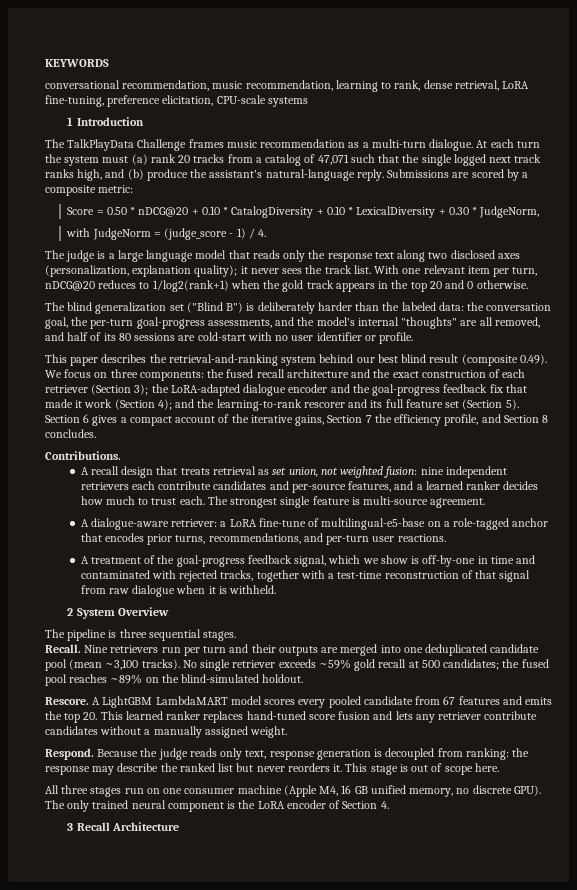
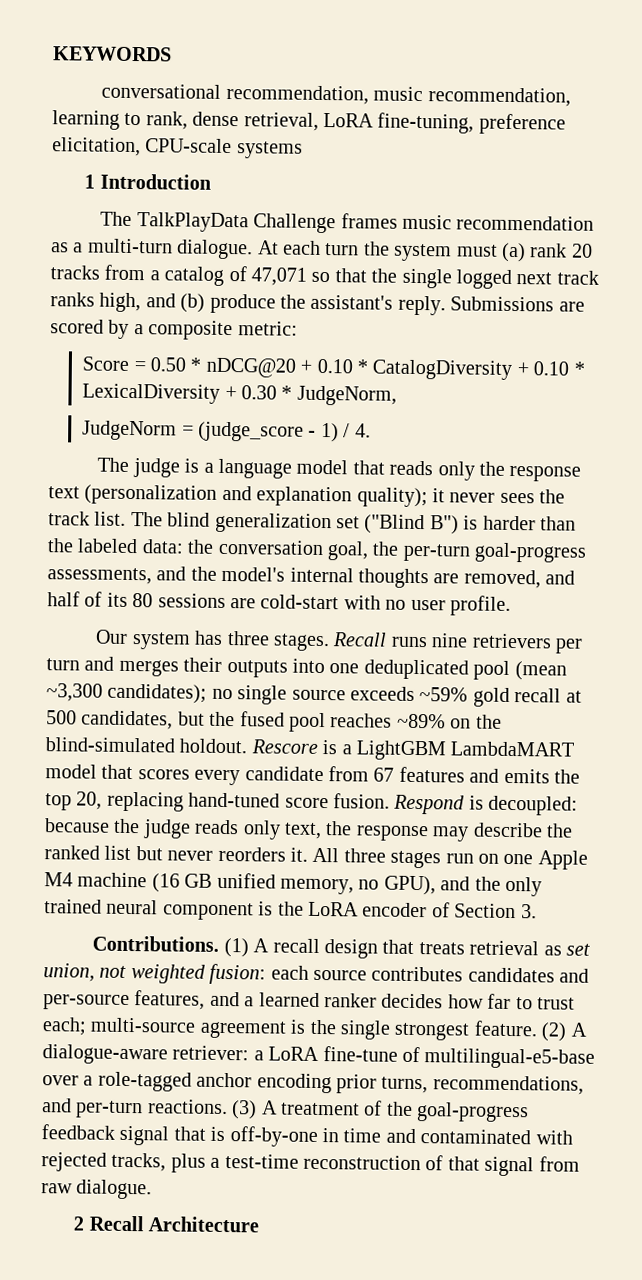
[350,154,375,163] such -> [311,271,331,283] so
[265,169,355,181] natural-language -> (394, 302) none
[66,228,91,237] with -> (397, 395) none
[117,250,144,262] large -> (214, 467) none
[397,250,520,262] [45,265,129,277] along two disclosed axes (personalization, -> [84,484,252,505] (personalization and
[374,265,538,277] [45,280,528,292] With one relevant item per turn, nDCG@20 reduces to 1/log2(rank+1) when the gold track appears in the top 20 and 0 otherwise. // -> (127, 518) none
[257,302,315,314] deliberately -> (479, 522) none
[401,317,493,329] "thoughts" are all -> [358,568,460,589] thoughts are
[316,332,376,341] identifier or -> (446, 605) none
[45,354,547,366] [45,369,526,381] [45,384,527,396] [45,399,519,411] [45,414,549,426] [45,429,96,438] This paper describes the retrieval-and-ranking system behind our best blind result (composite 0.49). We focus on three components: the fused recall architecture and the exact construction of each retriever (Section 3); the LoRA-adapted dialogue encoder and the goal-progress feedback fix that made it work (Section 4); and the learning-to-rank rescorer and its full feature set (Section 5). Section 6 gives a compact account of the iterative gains, Section 7 the efficiency profile, and Section 8 concludes. -> [95,629,583,654] [46,656,567,681] [46,683,582,707] [46,710,502,733] [45,737,575,761] [45,764,580,786] [45,791,579,816] [44,818,573,842] [44,845,588,870] [44,872,542,897] [44,899,537,921] Our system has three stages. Recall runs nine retrievers per turn and merges their outputs into one deduplicated pool (mean ~3,300 candidates); no single source exceeds ~59% gold recall at 500 candidates, but the fused pool reaches ~89% on the blind-simulated holdout. Rescore is a LightGBM LambdaMART model that scores every candidate from 67 features and emits the top 20, replacing hand-tuned score fusion. Respond is decoupled: because the judge reads only text, the response may describe the ranked list but never reorders it. All three stages run on one Apple M4 machine (16 GB unified memory, no GPU), and the only trained neural component is the LoRA encoder of Section 3.
(121, 455) // -> [223,937,249,958] (1)
[420,466,507,478] [80,481,212,490] nine independent retrievers each contribute -> [270,965,464,982] each source contributes
[105,496,135,505] much -> [487,993,512,1010] far
[179,496,486,508] each. The strongest single feature is multi-source agreement. // -> [42,1017,568,1042] each; multi-source agreement is the single strongest feature. (2)
[427,521,441,527] on -> [42,1075,79,1086] over
[80,533,144,542] that encodes -> [256,1073,332,1094] encoding
[372,536,395,542] user -> (144, 1109) none
(446, 538) // -> [231,1100,258,1120] (3)
[294,555,408,567] signal, which we show -> [119,1125,206,1146] signal that
[256,570,325,582] together with -> [170,1153,206,1173] plus
[132,585,277,597] [67,607,169,619] [45,629,237,641] [45,644,540,656] [45,659,549,671] [45,674,304,686] [45,696,553,708] [45,711,538,723] [45,726,288,738] [45,748,530,760] [45,763,499,775] [45,785,541,797] [45,800,389,812] [67,823,74,831] dialogue when it is withheld. // 2 System Overview // The pipeline is three sequential stages. // Recall. Nine retrievers run per turn and their outputs are merged into one deduplicated candidate pool (mean ~3,100 tracks). No single retriever exceeds ~59% gold recall at 500 candidates; the fused pool reaches ~89% on the blind-simulated holdout. // Rescore. A LightGBM LambdaMART model scores every pooled candidate from 67 features and emits the top 20. This learned ranker replaces hand-tuned score fusion and lets any retriever contribute candidates without a manually assigned weight. // Respond. Because the judge reads only text, response generation is decoupled from ranking: the response may describe the ranked list but never reorders it. This stage is out of scope here. // All three stages run on one consumer machine (Apple M4, 16 GB unified memory, no discrete GPU). The only trained neural component is the LoRA encoder of Section 4. // 3 -> [76,1179,153,1200] [73,1216,85,1231] dialogue. // 2

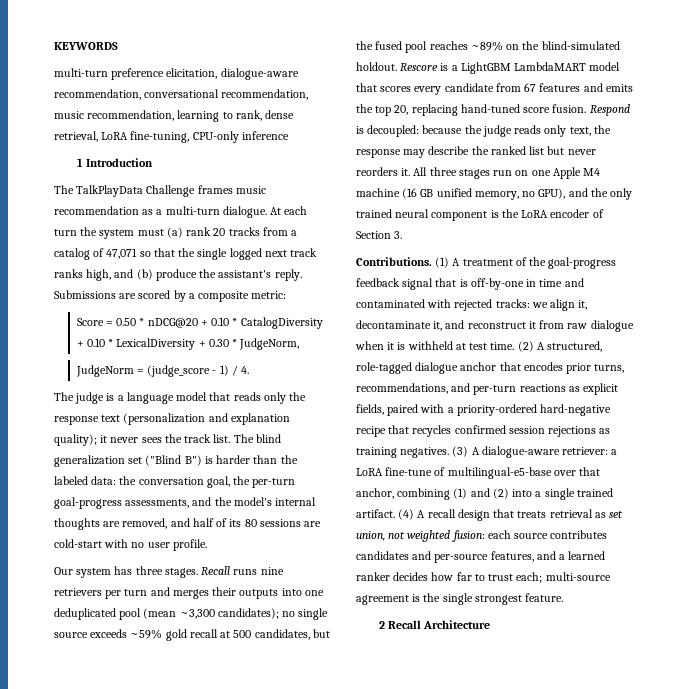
(172, 54) none -> [54,68,299,80] [54,89,141,100] multi-turn preference elicitation, dialogue-aware recommendation,
[478,113,566,135] [52,137,303,159] preference elicitation, CPU-scale systems -> [192,131,289,143] CPU-only inference
(270, 945) none -> [462,257,617,269] [356,278,584,290] [356,299,588,311] [356,320,634,332] [355,341,603,352] [356,362,625,374] [356,383,619,395] [356,404,612,416] [356,425,611,437] [356,446,618,458] [356,467,601,479] [356,488,613,500] [356,509,426,520] treatment of the goal-progress feedback signal that is off-by-one in time and contaminated with rejected tracks: we align it, decontaminate it, and reconstruct it from raw dialogue when it is withheld at test time. (2) A structured, role-tagged dialogue anchor that encodes prior turns, recommendations, and per-turn reactions as explicit fields, paired with a priority-ordered hard-negative recipe that recycles confirmed session rejections as training negatives. (3) A dialogue-aware retriever: a LoRA fine-tune of multilingual-e5-base over that anchor, combining (1) and (2) into a single trained artifact. (4) A
[541,1022,588,1042] [42,1044,596,1069] [42,1071,584,1095] [42,1098,530,1123] [41,1124,573,1147] [41,1152,580,1177] [41,1179,153,1200] (2) A dialogue-aware retriever: a LoRA fine-tune of multilingual-e5-base over a role-tagged anchor encoding prior turns, recommendations, and per-turn reactions. (3) A treatment of the goal-progress feedback signal that is off-by-one in time and contaminated with rejected tracks, plus a test-time reconstruction of that signal from raw dialogue. -> (564, 597) none

